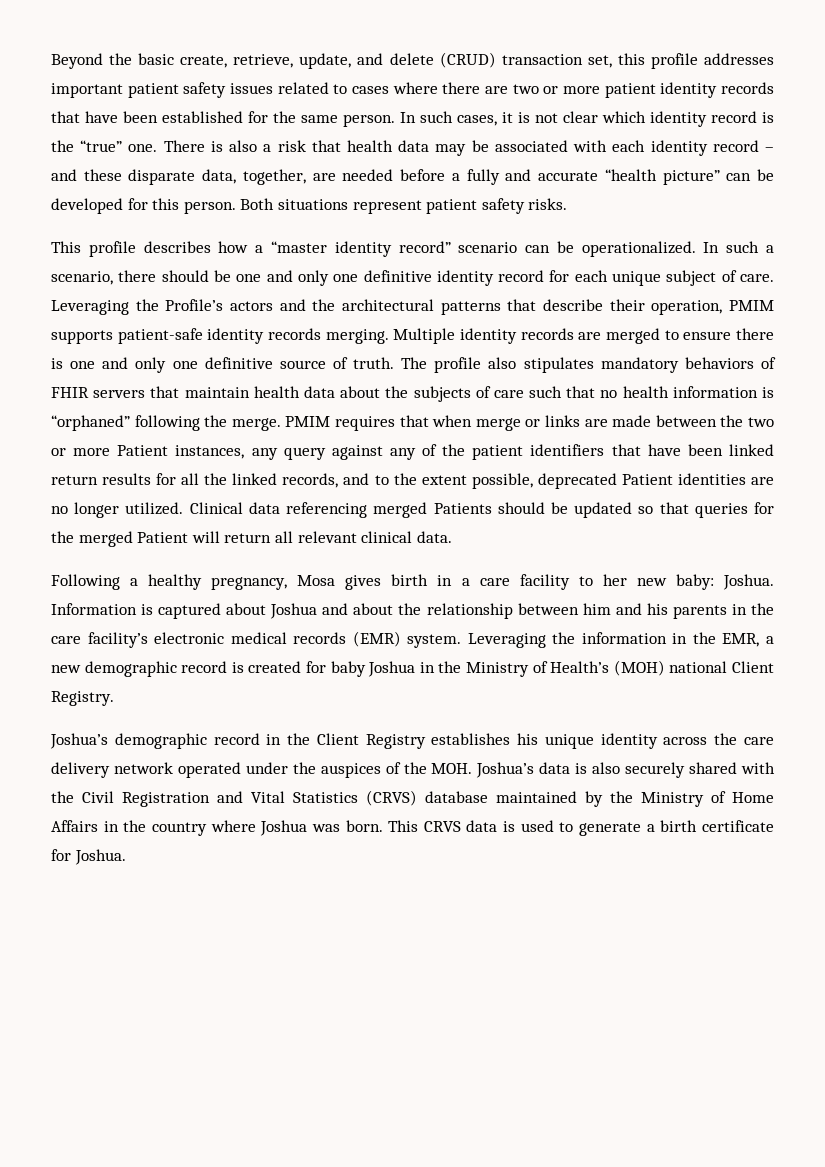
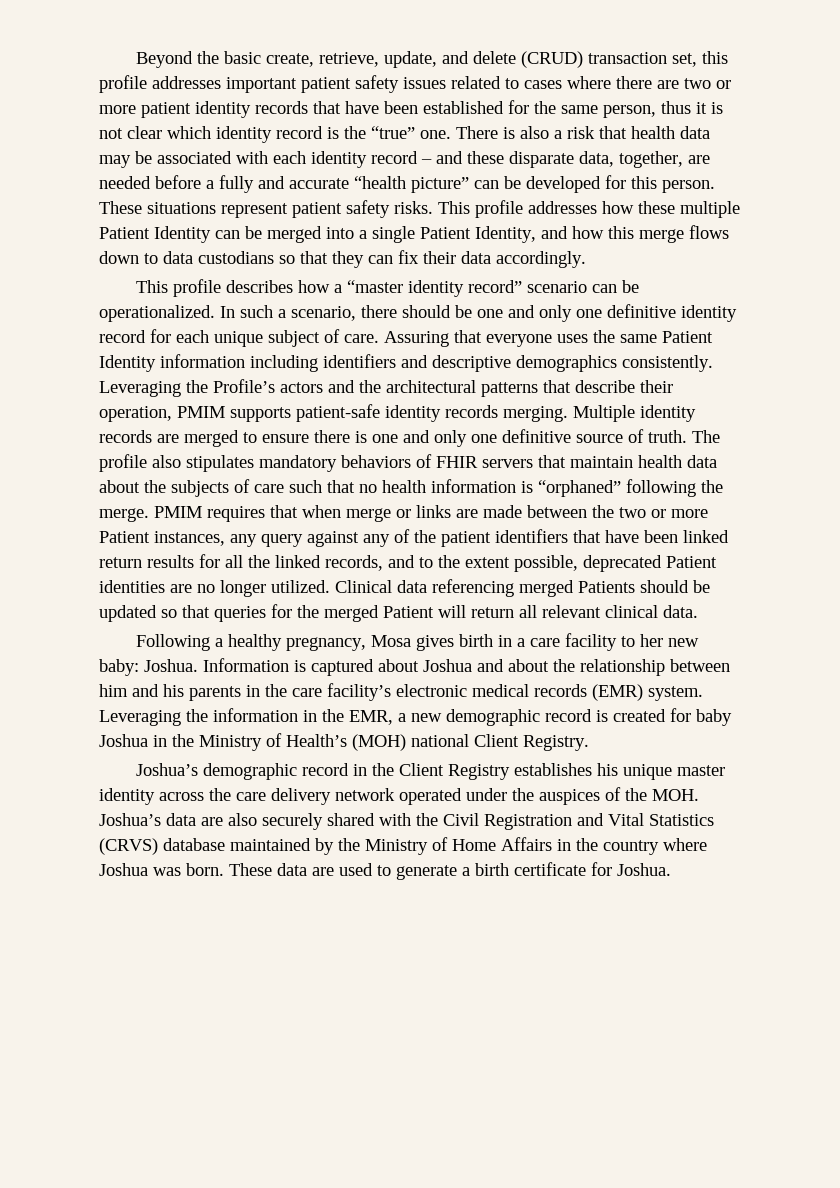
[343,111,497,127] person. In such cases, -> [603,101,691,118] person, thus
[240,198,275,210] Both -> [99,201,142,214] These
(568, 204) none -> [438,200,740,218] [99,225,729,243] [99,250,586,268] This profile addresses how these multiple Patient Identity can be merged into a single Patient Identity, and how this merge flows down to data custodians so that they can fix their data accordingly.
(774, 278) none -> [384,330,713,347] [99,354,713,372] Assuring that everyone uses the same Patient Identity information including identifiers and descriptive demographics consistently.
(594, 741) none -> [676,765,725,776] master
[575,763,588,774] is -> [201,817,223,826] are
[388,820,516,832] This CRVS data is -> [229,863,334,876] These data are

